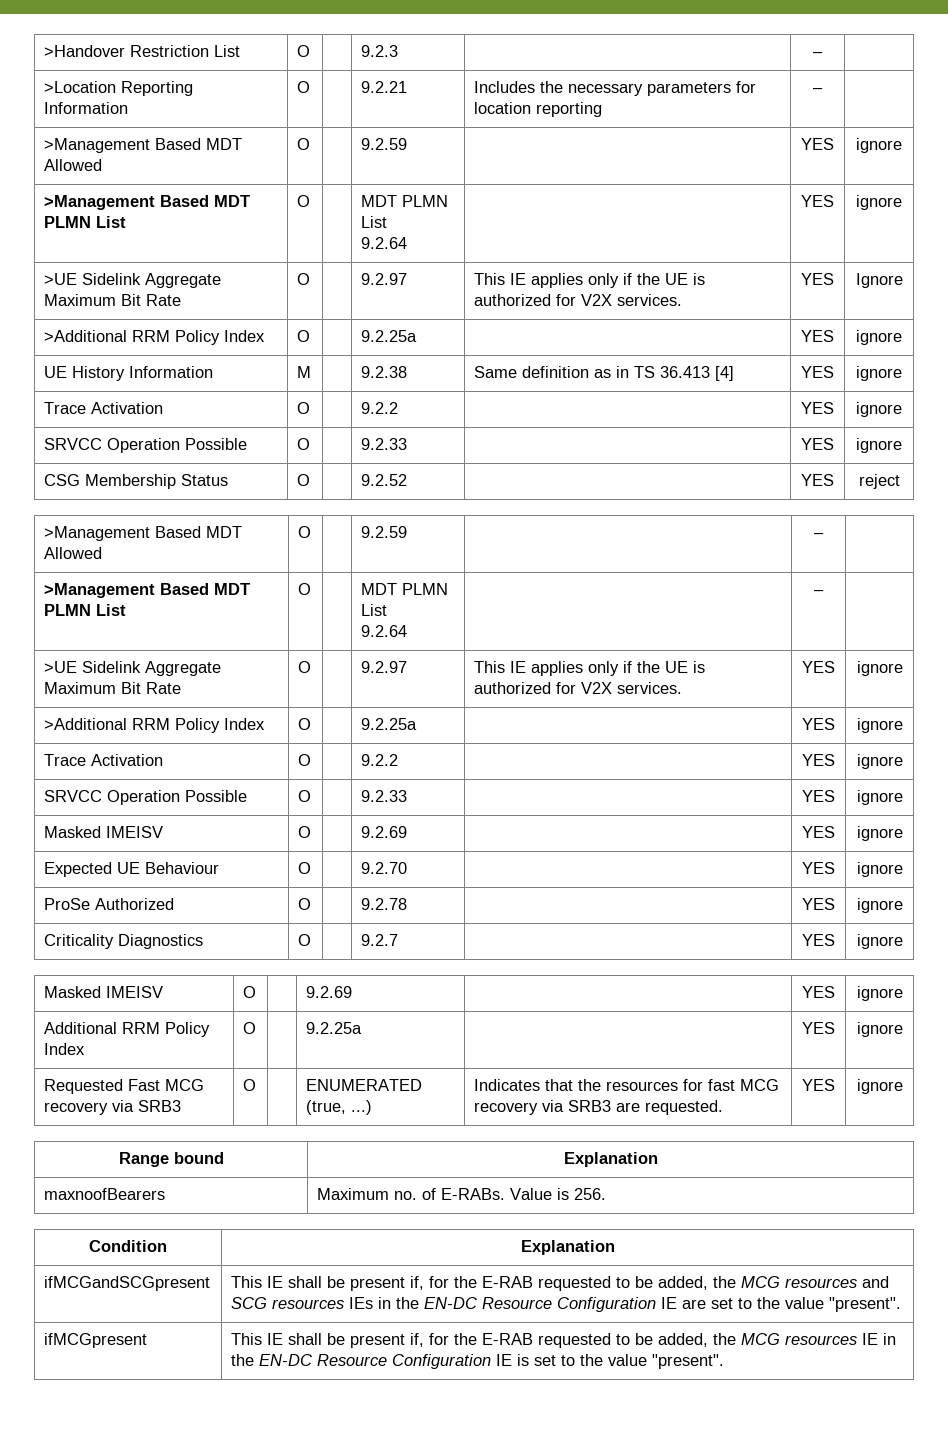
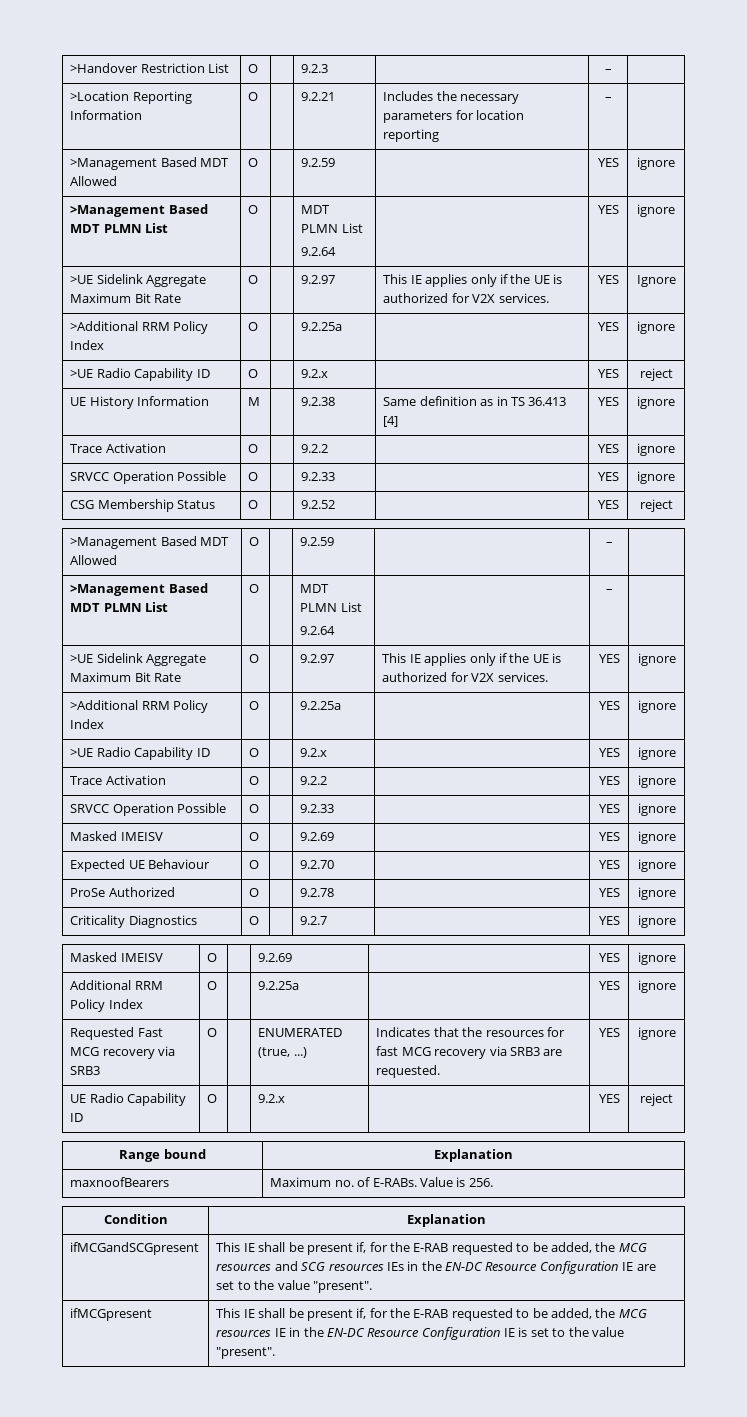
(902, 337) none -> [70,368,210,381] [248,369,259,378] [301,369,329,378] [597,369,619,378] [639,368,673,381] // >UE Radio Capability ID | O | | 9.2.x | | YES | reject
(903, 725) none -> [70,747,210,760] [249,748,260,757] [300,748,328,757] [598,748,620,757] [637,747,676,760] // >UE Radio Capability ID | O | | 9.2.x | | YES | ignore
(903, 1086) none -> [70,1093,187,1106] [70,1113,84,1122] [207,1094,218,1103] [258,1094,286,1103] [598,1094,620,1103] [640,1093,673,1106] // UE Radio Capability ID | O | | 9.2.x | | YES | reject

